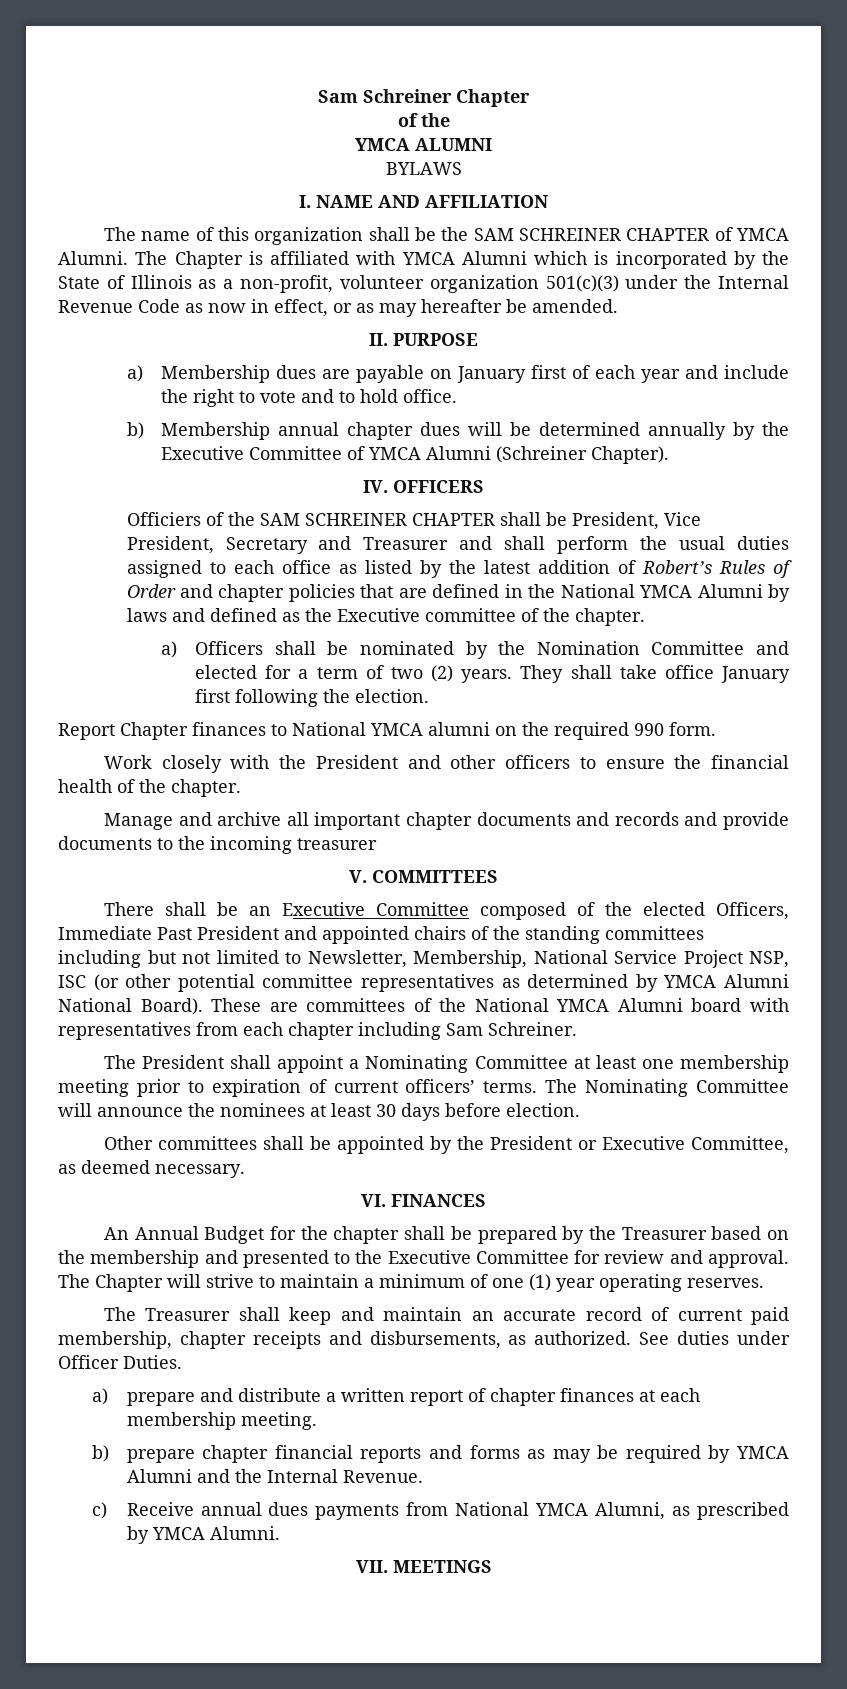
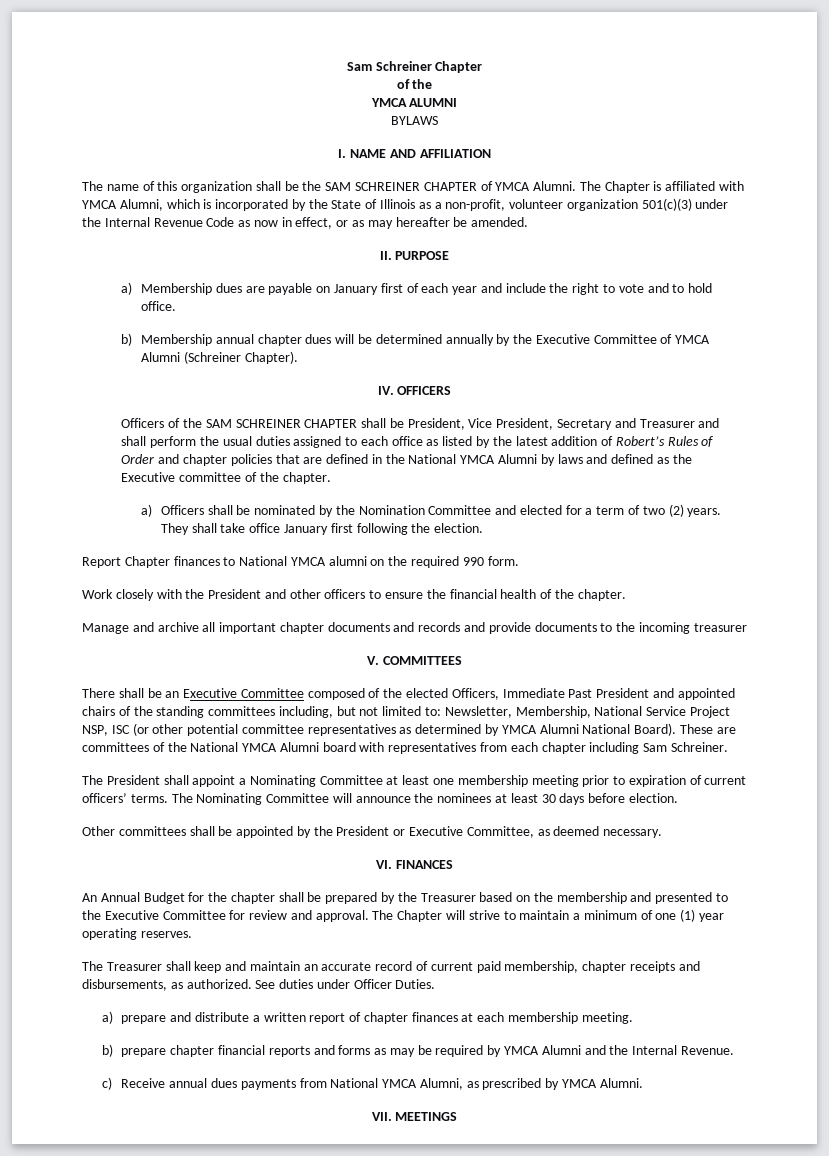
[461,251,527,265] Alumni -> [119,199,163,211] Alumni,
[126,512,201,526] Officiers -> [121,418,165,428] Officers
[58,950,141,968] including -> [278,706,333,718] including,
[285,952,301,964] to -> [425,707,442,716] to:

